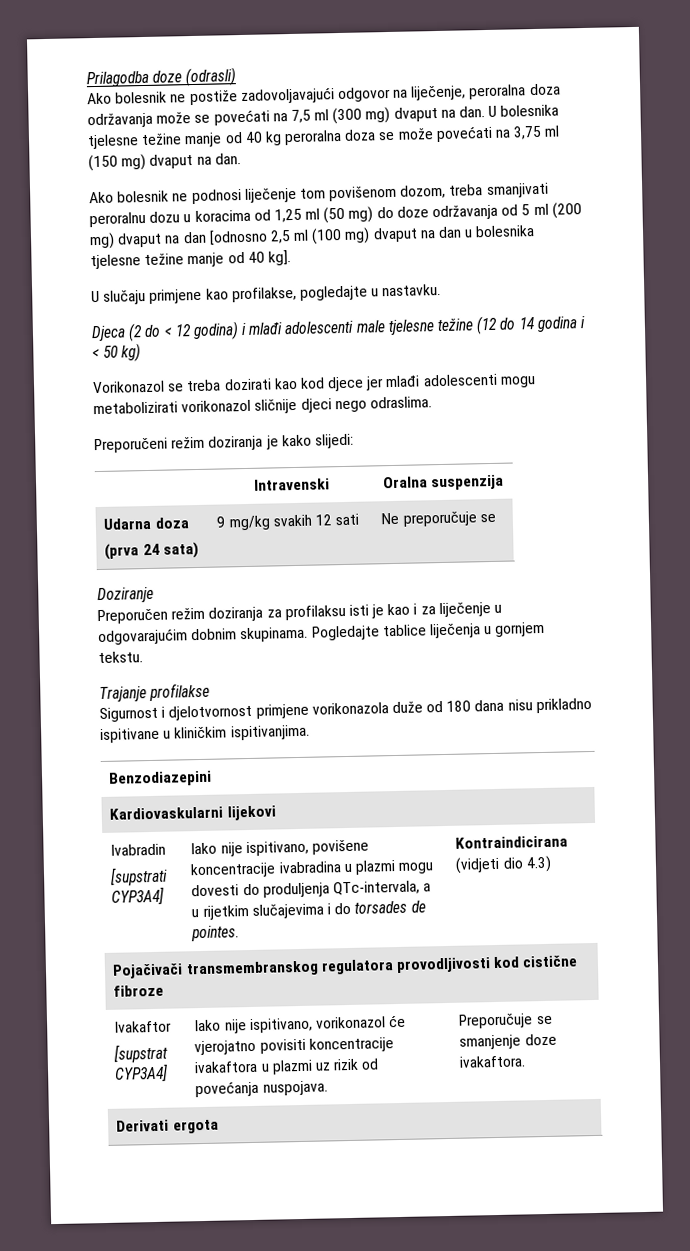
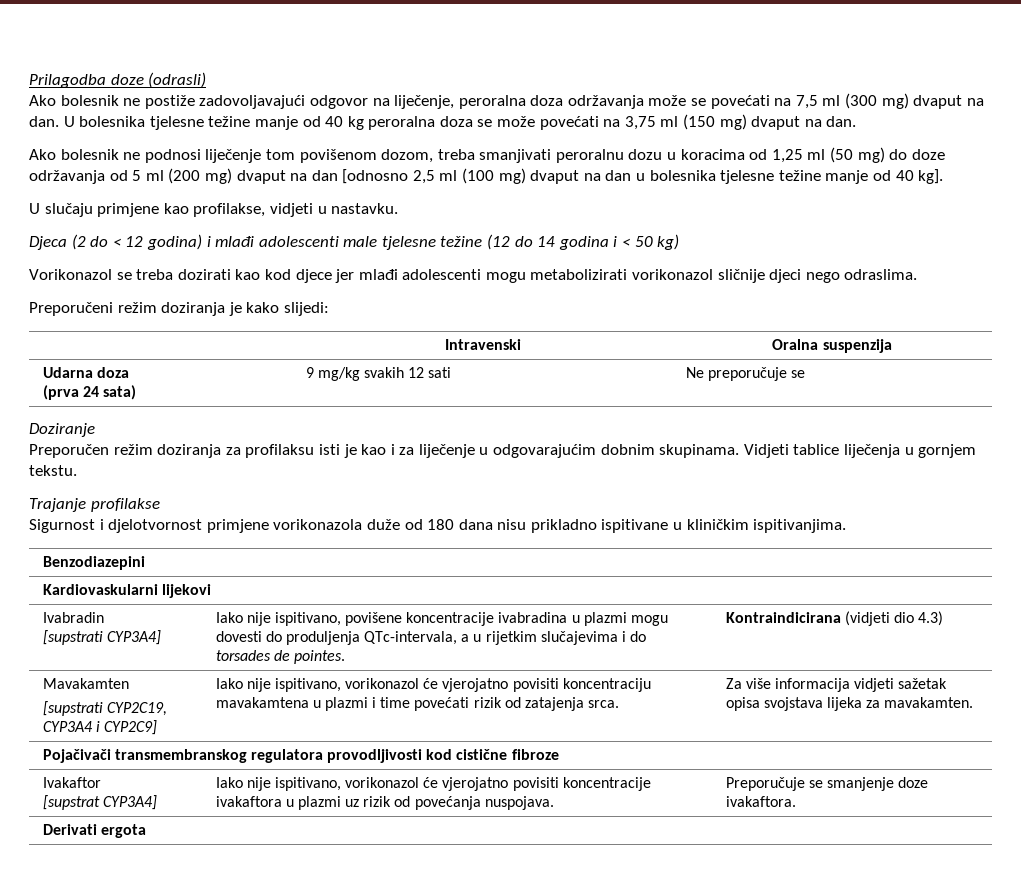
[299,285,368,301] pogledajte -> [269,203,313,217] vidjeti
[311,625,380,641] Pogledajte -> [743,444,789,458] Vidjeti
(552, 864) none -> [42,678,129,689] [42,701,167,716] [42,720,157,735] [215,678,651,692] [215,697,620,711] [725,678,948,692] [725,697,974,711] // Mavakamten // [supstrati CYP2C19, CYP3A4 i CYP2C9] | Iako nije ispitivano, vorikonazol će vjerojatno povisiti koncentraciju mavakamtena u plazmi i time povećati rizik od zatajenja srca. | Za više informacija vidjeti sažetak opisa svojstava lijeka za mavakamten.

